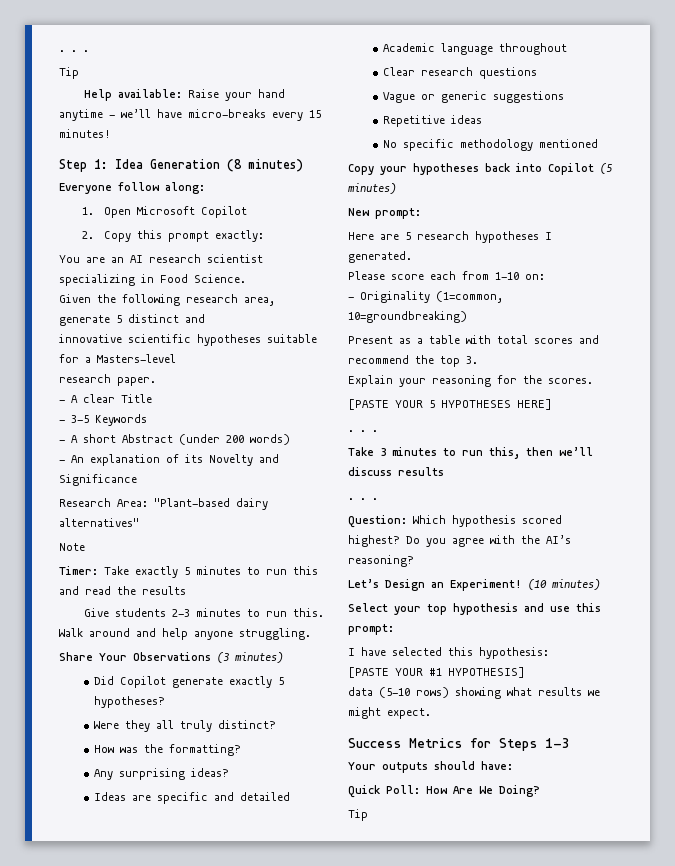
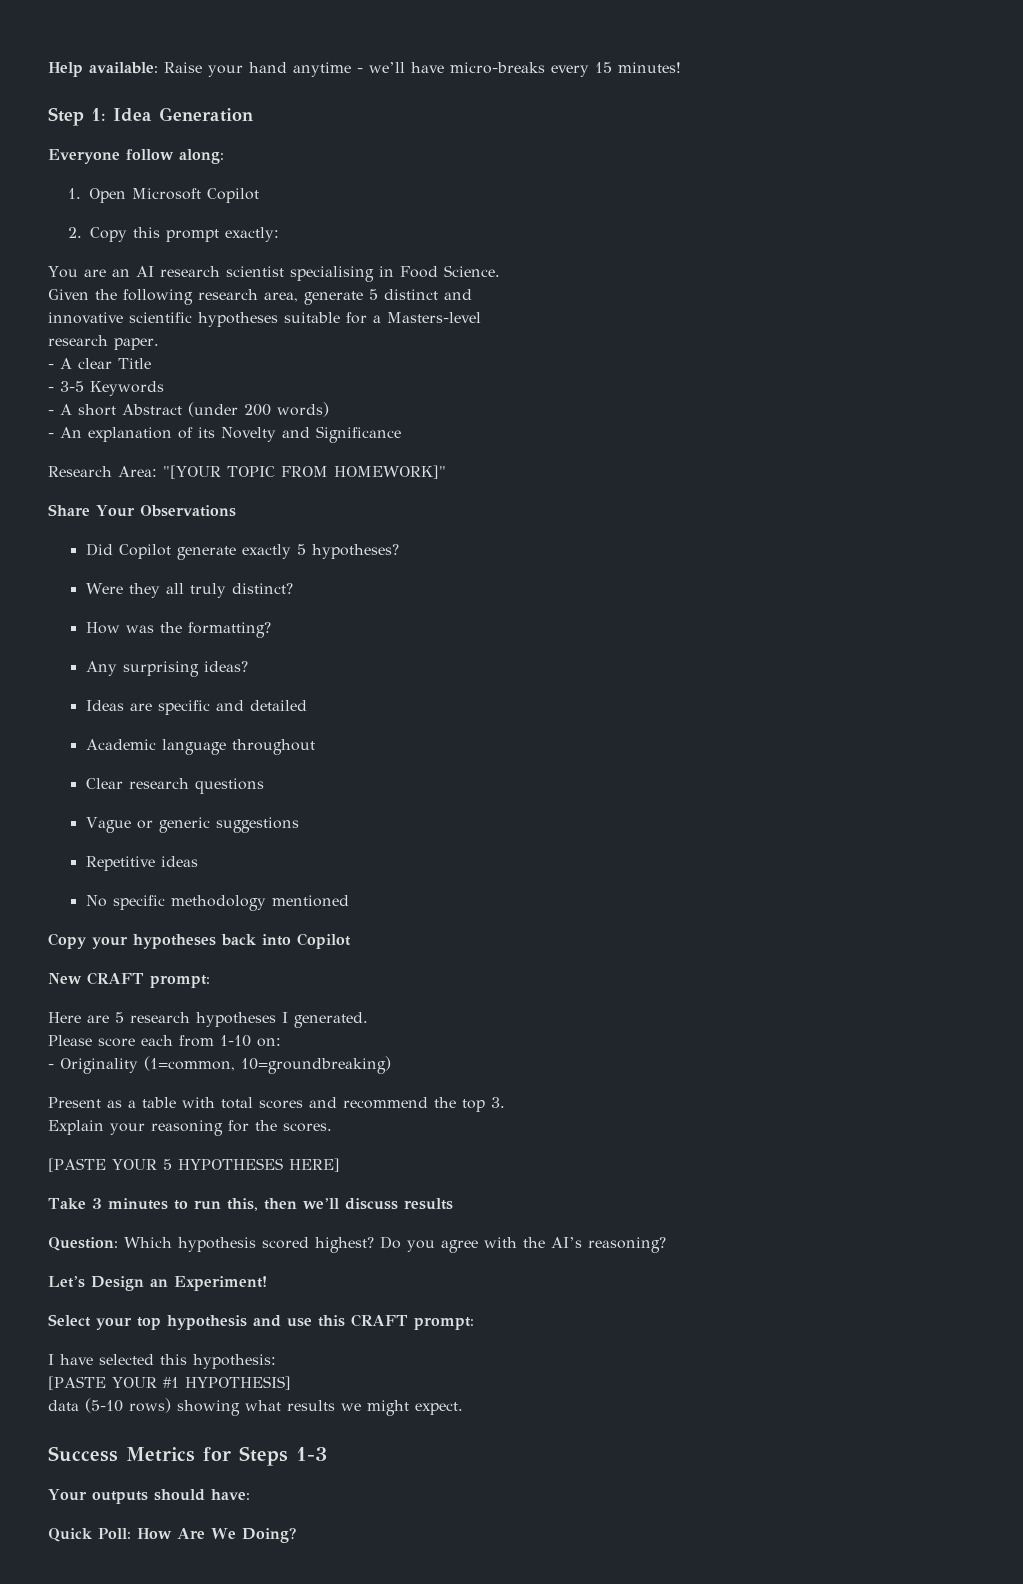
[59,50,89,52] [59,67,79,79] . . . // Tip // -> (48, 69) none
[227,159,303,172] (8 minutes) -> (253, 114) none
[59,274,135,286] specializing -> [289,266,374,282] specialising
[154,498,268,510] [59,518,139,527] [59,543,85,551] [59,566,318,578] [59,586,186,595] [83,608,324,617] [59,628,311,640] "Plant-based dairy alternatives" // Note // Timer: Take exactly 5 minutes to run this and read the results // Give students 2-3 minutes to run this. Walk around and help anyone struggling. -> [163,465,446,479] "[YOUR TOPIC FROM HOMEWORK]"
[217,652,283,663] (3 minutes) -> (236, 511) none
[600,163,612,174] [348,183,396,194] (5 minutes) -> (351, 941) none
(369, 212) none -> [87,972,144,985] CRAFT
[348,430,378,432] // . . . -> (340, 1165) none
[348,498,378,500] // . . . -> (453, 1204) none
[528,579,600,590] (10 minutes) -> (267, 1283) none
(601, 607) none -> [351,1314,408,1327] CRAFT
[348,809,368,821] // Tip -> (296, 1535) none

